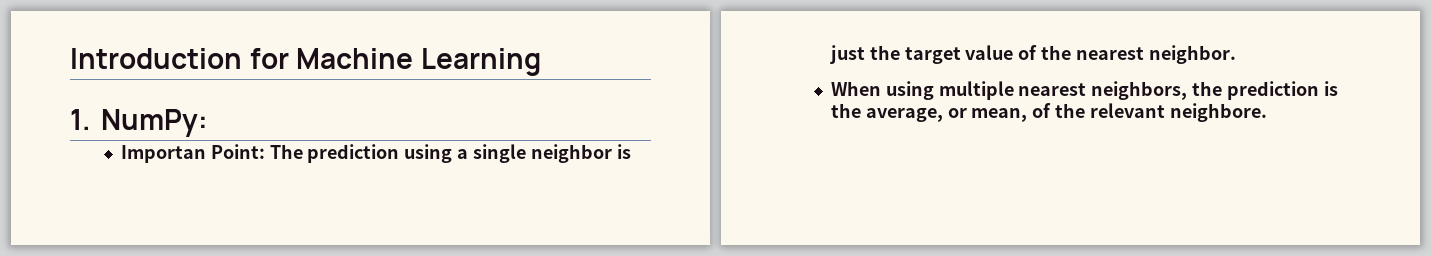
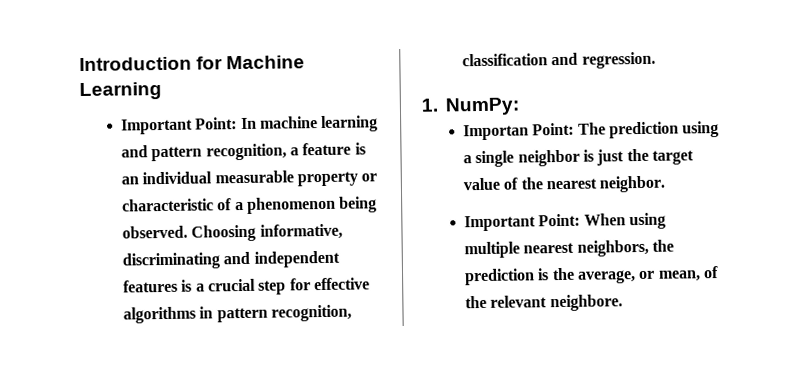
(541, 62) none -> [120,115,379,135] [120,142,366,162] [120,170,378,187] [121,196,378,214] [121,223,343,242] [121,250,340,270] [122,277,370,295] [122,304,352,324] [461,51,656,69] // Important Point: In machine learning and pattern recognition, a feature is an individual measurable property or characteristic of a phenomenon being observed. Choosing informative, discriminating and independent features is a crucial step for effective algorithms in pattern recognition, classification and regression.
(1236, 54) none -> [463,213,581,232] Important Point:

